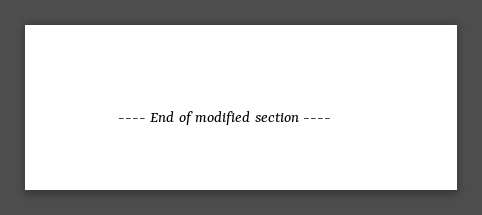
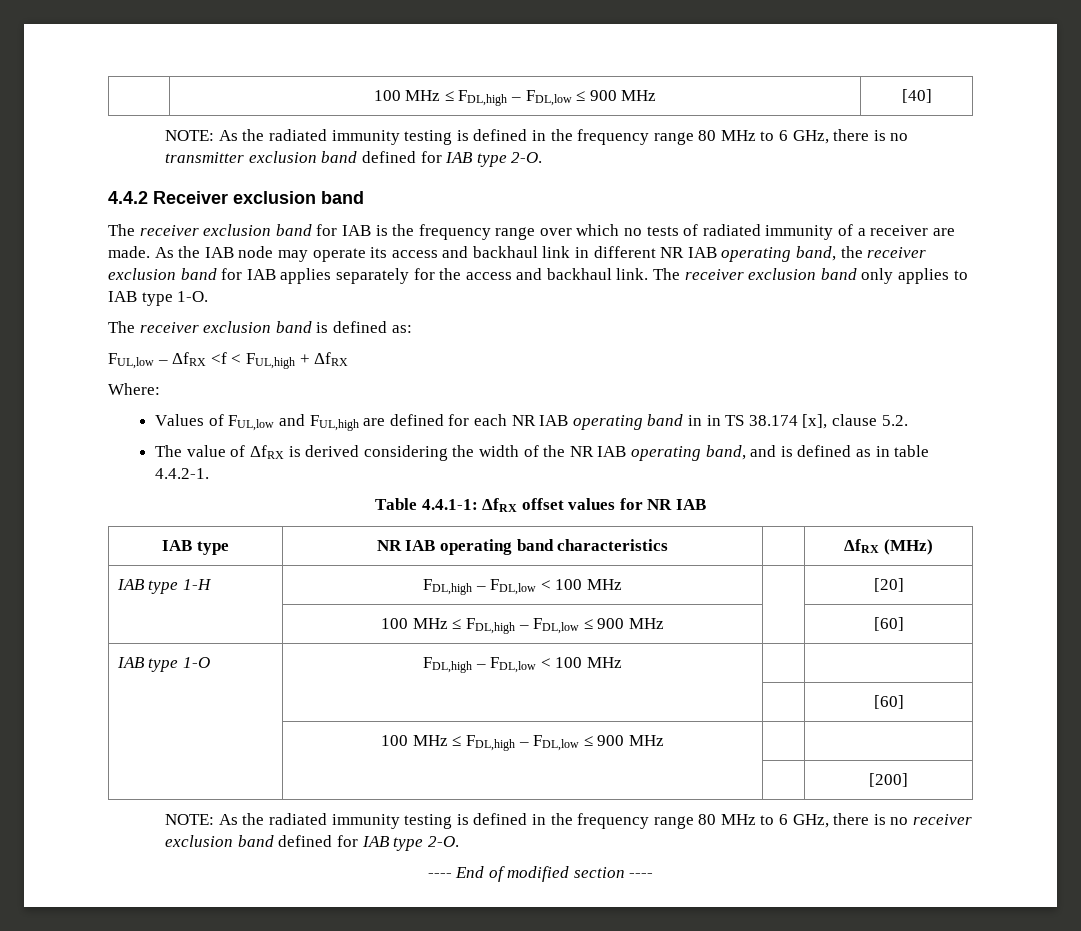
(117, 120) none -> [373,90,657,106] [901,89,932,103] [165,129,909,145] [165,151,543,167] [108,191,364,204] [108,224,955,240] [108,246,927,262] [108,268,968,284] [108,291,209,306] [108,321,412,333] [108,352,349,369] [108,383,160,395] [155,414,908,431] [155,445,930,461] [155,468,210,479] [374,498,707,512] [162,540,229,555] [376,539,669,555] [844,539,933,555] [116,579,213,594] [423,579,622,595] [873,578,904,592] [381,618,664,634] [873,617,904,631] [116,657,211,672] [423,657,622,673] [873,695,904,709] [381,735,664,751] [868,773,908,787] [165,813,972,829] [165,835,459,851] | 100 MHz ≤ FDL,high – FDL,low ≤ 900 MHz | [40] // NOTE: As the radiated immunity testing is defined in the frequency range 80 MHz to 6 GHz, there is no transmitter exclusion band defined for IAB type 2-O. // 4.4.2 Receiver exclusion band // The receiver exclusion band for IAB is the frequency range over which no tests of radiated immunity of a receiver are made. As the IAB node may operate its access and backhaul link in different NR IAB operating band, the receiver exclusion band for IAB applies separately for the access and backhaul link. The receiver exclusion band only applies to IAB type 1-O. // The receiver exclusion band is defined as: // FUL,low – ΔfRX <f < FUL,high + ΔfRX // Where: // Values of FUL,low and FUL,high are defined for each NR IAB operating band in in TS 38.174 [x], clause 5.2. // The value of ΔfRX is derived considering the width of the NR IAB operating band, and is defined as in table 4.4.2-1. // Table 4.4.1-1: ΔfRX offset values for NR IAB // IAB type | NR IAB operating band characteristics | | ΔfRX (MHz) // IAB type 1-H | FDL,high – FDL,low < 100 MHz | | [20] // | 100 MHz ≤ FDL,high – FDL,low ≤ 900 MHz | | [60] // IAB type 1-O | FDL,high – FDL,low < 100 MHz | | // | | | [60] // | 100 MHz ≤ FDL,high – FDL,low ≤ 900 MHz | | // | | | [200] // NOTE: As the radiated immunity testing is defined in the frequency range 80 MHz to 6 GHz, there is no receiver exclusion band defined for IAB type 2-O. //

